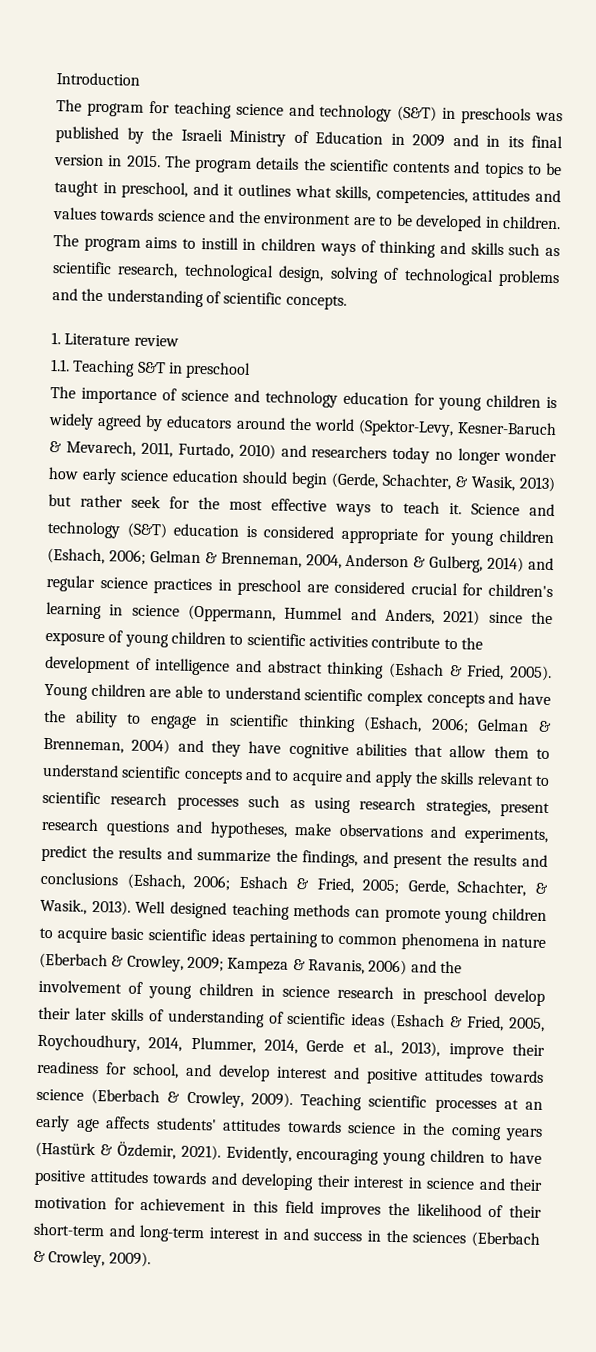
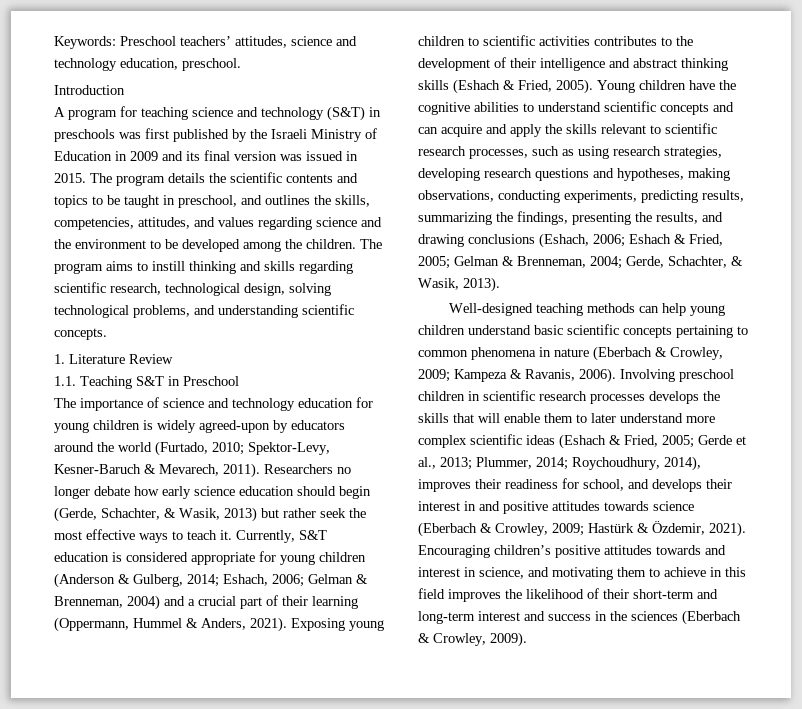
(56, 79) none -> [54,36,357,49] [54,58,241,71] Keywords: Preschool teachers’ attitudes, science and technology education, preschool. //
[56,99,82,112] The -> [54,107,65,117] A
(563, 117) none -> [145,128,169,139] first
[486,135,500,147] in -> (183, 156) none
(104, 160) none -> [280,151,343,161] was issued
[223,183,332,198] it outlines what -> [265,195,331,205] outlines the
[472,188,531,202] attitudes -> [138,217,190,229] attitudes,
[100,207,155,222] towards -> [258,217,312,230] regarding
[352,217,376,226] are -> (146, 244) none
[484,216,500,228] in -> [243,239,302,252] among the
[242,238,376,257] in children ways of -> (185, 266) none
[508,243,560,257] such as -> [299,261,353,274] regarding
[383,267,560,288] [52,288,221,308] of technological problems and the understanding of -> [54,305,298,318] technological problems, and understanding
[133,334,179,347] review -> [129,354,173,364] Review
[185,361,252,380] preschool -> [183,376,239,386] Preschool
[97,413,143,431] agreed -> [199,420,270,433] agreed-upon
[357,419,557,438] [49,440,431,464] (Spektor-Levy, Kesner-Baruch & Mevarech, 2011, Furtado, 2010) and researchers today -> [155,441,330,456] [54,463,333,478] (Furtado, 2010; Spektor-Levy, Kesner-Baruch & Mevarech, 2011). Researchers
[503,449,557,463] wonder -> [94,486,130,496] debate
[169,496,190,509] for -> (346, 513) none
[471,503,555,517] [47,520,168,539] Science and technology (S&T) -> [236,530,327,543] Currently, S&T
[47,547,554,573] [46,574,553,598] [46,601,553,626] [45,630,124,647] (Eshach, 2006; Gelman & Brenneman, 2004, Anderson & Gulberg, 2014) and regular science practices in preschool are considered crucial for children's learning in science (Oppermann, Hummel and Anders, 2021) since the exposure of -> [54,573,368,588] [54,595,358,610] [54,617,345,632] (Anderson & Gulberg, 2014; Eshach, 2006; Gelman & Brenneman, 2004) and a crucial part of their learning (Oppermann, Hummel & Anders, 2021). Exposing
[371,635,441,649] contribute -> [594,36,657,46] contributes
(151, 664) none -> [510,58,536,68] their
(385, 670) none -> [418,80,449,90] skills
[149,685,551,708] [44,709,552,734] [43,737,529,760] are able to understand scientific complex concepts and have the ability to engage in scientific thinking (Eshach, 2006; Gelman & Brenneman, 2004) and they have cognitive abilities that allow them -> [689,80,736,90] [418,102,519,115] have the cognitive abilities
[274,770,290,781] to -> [418,127,438,134] can
[176,796,239,811] processes -> [469,149,528,159] processes,
[500,802,550,818] present -> [418,168,480,181] developing
[294,822,549,845] [41,844,549,869] make observations and experiments, predict the results and summarize the findings, and present the results and -> [688,168,730,181] [418,190,744,203] [418,211,723,225] [418,234,464,247] making observations, conducting experiments, predicting results, summarizing the findings, presenting the results, and drawing
(400, 887) none -> [454,256,622,269] Gelman & Brenneman, 2004;
[40,898,87,915] Wasik., -> [418,278,459,290] Wasik,
[135,900,227,919] Well designed -> [448,303,533,316] // Well-designed
[384,907,547,924] [39,927,107,944] promote young children to acquire -> [661,303,725,316] [418,325,531,335] help young children understand
[210,929,245,942] ideas -> [623,326,672,338] concepts
[368,959,462,976] [38,979,545,1006] [38,1006,284,1028] 2006) and the involvement of young children in science research in preschool develop their later skills of understanding of -> [579,368,734,383] [418,390,720,404] [418,413,715,423] [418,435,467,448] 2006). Involving preschool children in scientific research processes develops the skills that will enable them to later understand more complex
[508,1017,546,1032] [37,1033,504,1060] 2005, Roychoudhury, 2014, Plummer, 2014, Gerde et al., 2013), improve -> [662,435,746,448] [418,456,701,471] [418,479,471,492] 2005; Gerde et al., 2013; Plummer, 2014; Roychoudhury, 2014), improves
[218,1064,328,1082] develop interest -> [652,479,732,492] [418,501,476,511] develops their interest in
[250,1092,543,1114] [35,1114,543,1141] [35,1141,543,1166] [34,1169,543,1191] [34,1196,227,1212] 2009). Teaching scientific processes at an early age affects students' attitudes towards science in the coming years (Hastürk & Özdemir, 2021). Evidently, encouraging young children to have positive attitudes towards and developing their interest in science and their motivation for achievement -> [552,521,746,537] [418,545,726,558] [418,567,706,580] 2009; Hastürk & Özdemir, 2021). Encouraging children’s positive attitudes towards and interest in science, and motivating them to achieve
[263,1228,278,1240] in -> (520, 616) none

